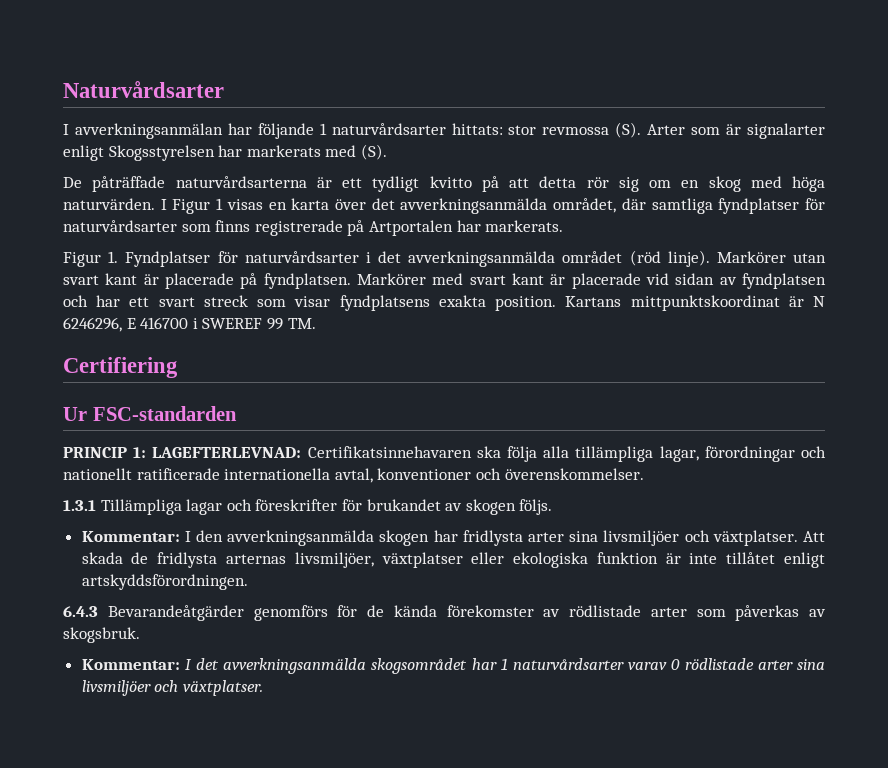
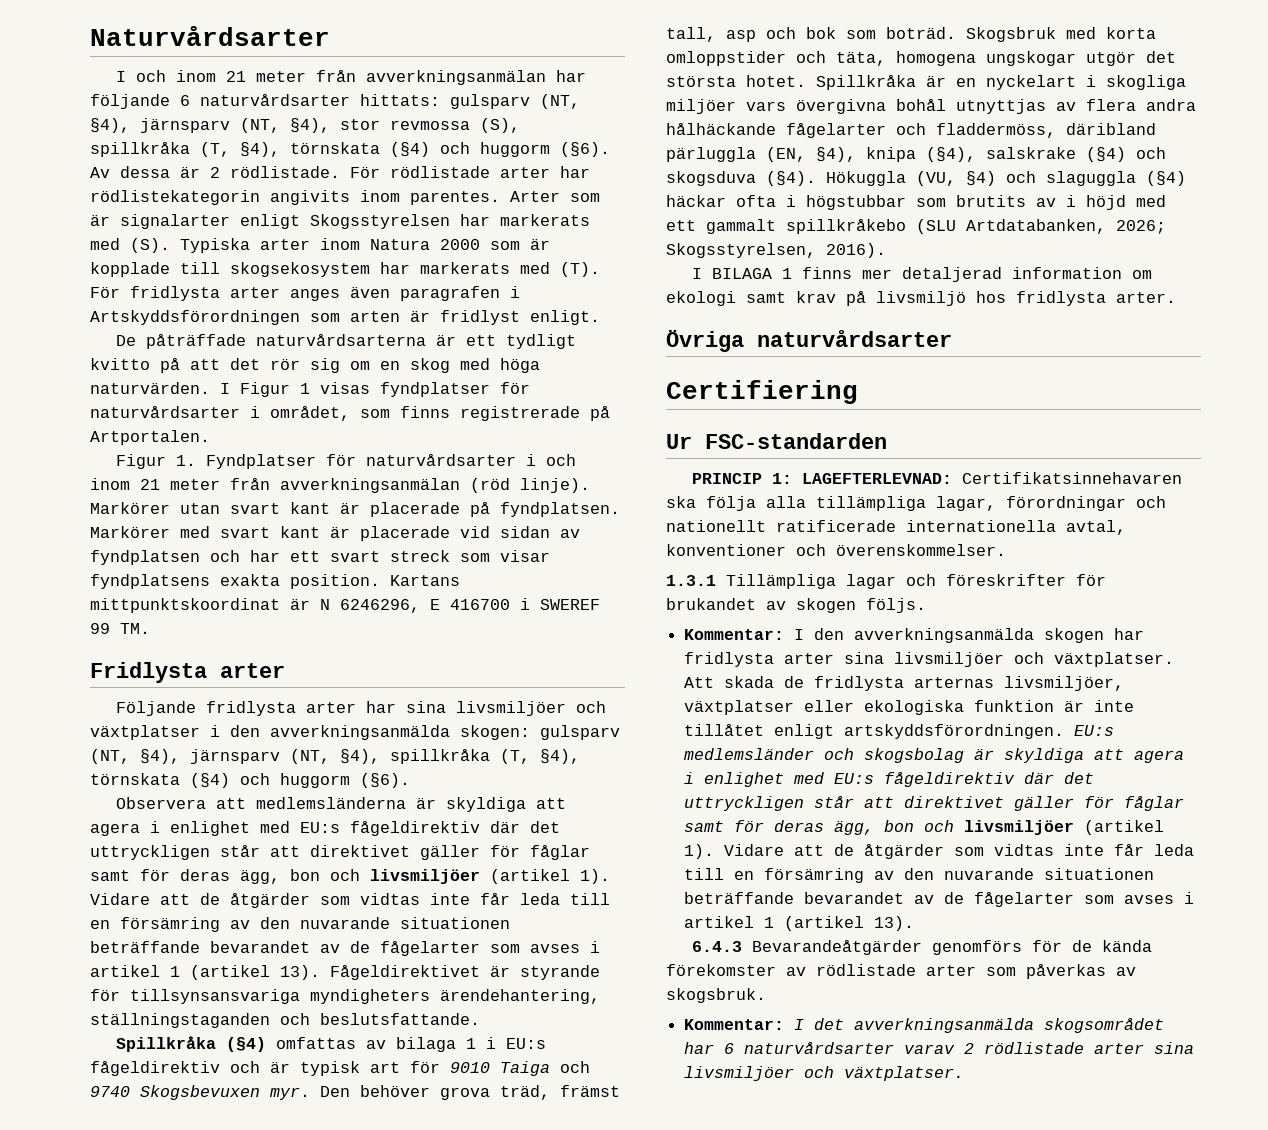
(69, 129) none -> [136,70,357,82] och inom 21 meter från
[319,123,327,135] 1 -> [180,95,190,106] 6
[508,122,642,138] stor revmossa (S). -> [450,94,580,109] [90,118,520,133] [90,142,610,157] [90,166,590,178] [90,190,500,205] gulsparv (NT, §4), järnsparv (NT, §4), stor revmossa (S), spillkråka (T, §4), törnskata (§4) och huggorm (§6). Av dessa är 2 rödlistade. För rödlistade arter har rödlistekategorin angivits inom parentes.
(387, 152) none -> [180,238,550,253] [90,262,600,277] [90,286,520,301] [90,310,600,325] Typiska arter inom Natura 2000 som är kopplade till skogsekosystem har markerats med (T). För fridlysta arter anges även paragrafen i Artskyddsförordningen som arten är fridlyst enligt.
[539,176,577,188] detta -> [230,358,260,370] det
[268,198,713,214] en karta över det avverkningsanmälda området, där samtliga -> (370, 388) none
(177, 226) none -> [250,406,350,421] i området,
[368,220,564,236] Artportalen har markerats. -> [90,430,210,445] Artportalen.
[378,251,623,267] det avverkningsanmälda området -> [546,454,577,466] [90,478,460,493] och inom 21 meter från avverkningsanmälan
(316, 323) none -> [90,662,285,683] [116,701,607,716] [90,725,620,740] [90,749,580,764] [90,773,410,788] [116,797,567,812] [90,821,560,836] [90,845,590,860] [90,869,610,884] [90,893,610,908] [90,917,510,932] [90,941,600,956] [90,965,600,980] [90,989,600,1004] [90,1013,480,1028] [116,1036,547,1052] [90,1061,590,1076] [90,1085,620,1100] [666,27,1156,42] [666,51,1176,66] [666,75,1186,90] [666,99,1196,114] [666,123,1156,138] [666,147,1166,162] [666,171,1186,186] [666,195,1166,210] [666,219,1166,234] [666,243,886,258] [692,267,1153,282] [666,291,1176,306] [666,329,952,352] // Fridlysta arter // Följande fridlysta arter har sina livsmiljöer och växtplatser i den avverkningsanmälda skogen: gulsparv (NT, §4), järnsparv (NT, §4), spillkråka (T, §4), törnskata (§4) och huggorm (§6). // Observera att medlemsländerna är skyldiga att agera i enlighet med EU:s fågeldirektiv där det uttryckligen står att direktivet gäller för fåglar samt för deras ägg, bon och livsmiljöer (artikel 1). Vidare att de åtgärder som vidtas inte får leda till en försämring av den nuvarande situationen beträffande bevarandet av de fågelarter som avses i artikel 1 (artikel 13). Fågeldirektivet är styrande för tillsynsansvariga myndigheters ärendehantering, ställningstaganden och beslutsfattande. // Spillkråka (§4) omfattas av bilaga 1 i EU:s fågeldirektiv och är typisk art för 9010 Taiga och 9740 Skogsbevuxen myr. Den behöver grova träd, främst tall, asp och bok som boträd. Skogsbruk med korta omloppstider och täta, homogena ungskogar utgör det största hotet. Spillkråka är en nyckelart i skogliga miljöer vars övergivna bohål utnyttjas av flera andra hålhäckande fågelarter och fladdermöss, däribland pärluggla (EN, §4), knipa (§4), salskrake (§4) och skogsduva (§4). Hökuggla (VU, §4) och slaguggla (§4) häckar ofta i högstubbar som brutits av i höjd med ett gammalt spillkråkebo (SLU Artdatabanken, 2026; Skogsstyrelsen, 2016). // I BILAGA 1 finns mer detaljerad information om ekologi samt krav på livsmiljö hos fridlysta arter. // Övriga naturvårdsarter
(248, 582) none -> [1074,725,1115,736] [684,748,1185,763] [684,772,1095,787] [684,796,1185,811] [684,820,1165,835] [684,844,1195,859] [684,868,1155,883] [684,892,1195,907] [684,916,915,931] EU:s medlemsländer och skogsbolag är skyldiga att agera i enlighet med EU:s fågeldirektiv där det uttryckligen står att direktivet gäller för fåglar samt för deras ägg, bon och livsmiljöer (artikel 1). Vidare att de åtgärder som vidtas inte får leda till en försämring av den nuvarande situationen beträffande bevarandet av de fågelarter som avses i artikel 1 (artikel 13).
[500,658,508,670] 1 -> [724,1043,735,1054] 6
[671,659,681,670] 0 -> [964,1043,975,1054] 2

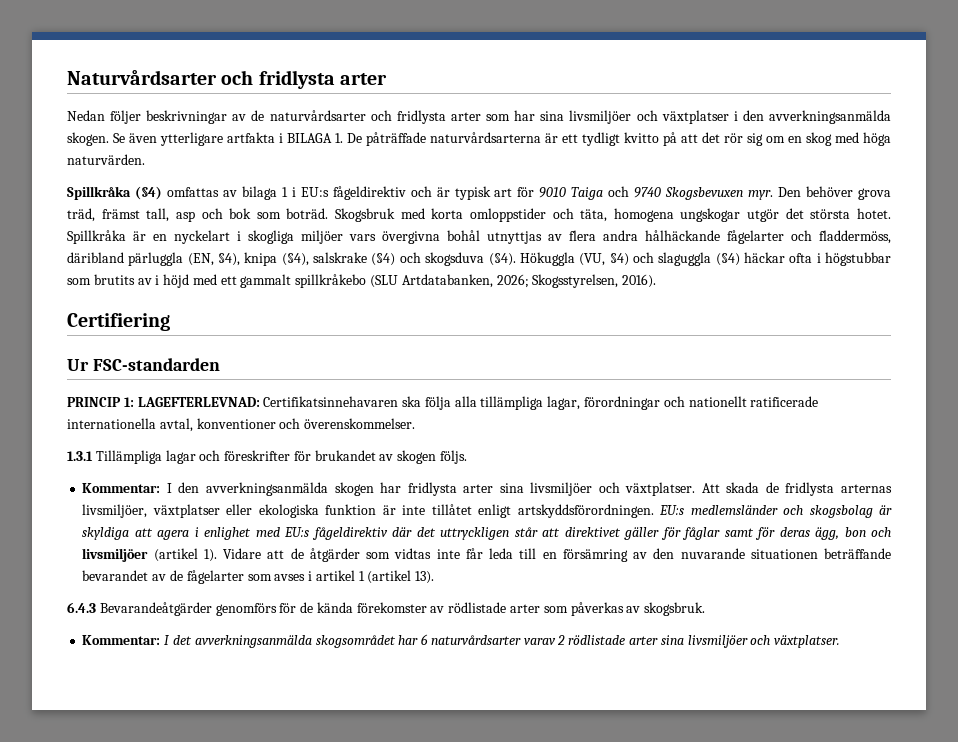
[116,70,587,85] [90,94,580,109] [90,118,520,133] [90,142,610,157] [90,166,590,178] [90,190,600,205] [90,214,590,229] [90,238,550,253] [90,262,600,277] [90,286,520,301] [90,310,600,325] // I och inom 21 meter från avverkningsanmälan har följande 6 naturvårdsarter hittats: gulsparv (NT, §4), järnsparv (NT, §4), stor revmossa (S), spillkråka (T, §4), törnskata (§4) och huggorm (§6). Av dessa är 2 rödlistade. För rödlistade arter har rödlistekategorin angivits inom parentes. Arter som är signalarter enligt Skogsstyrelsen har markerats med (S). Typiska arter inom Natura 2000 som är kopplade till skogsekosystem har markerats med (T). För fridlysta arter anges även paragrafen i Artskyddsförordningen som arten är fridlyst enligt. // -> [221,70,387,89] [67,110,892,124] [67,132,343,146] och fridlysta arter // Nedan följer beskrivningar av de naturvårdsarter och fridlysta arter som har sina livsmiljöer och växtplatser i den avverkningsanmälda skogen. Se även ytterligare artfakta i BILAGA 1.
[220,382,530,397] [90,406,610,421] [90,430,210,445] [116,454,577,469] [90,478,590,493] [90,502,620,517] [90,526,580,541] [90,550,550,565] [90,574,460,589] [90,598,600,613] [90,623,150,634] [90,662,285,683] [116,701,607,716] [90,725,620,740] [90,749,580,764] [90,773,410,788] [116,797,567,812] [90,821,560,836] [90,845,590,860] [90,869,610,884] [90,893,610,908] [90,917,510,932] [90,941,600,956] [90,965,600,980] [90,989,600,1004] [90,1013,480,1028] I Figur 1 visas fyndplatser för naturvårdsarter i området, som finns registrerade på Artportalen. // Figur 1. Fyndplatser för naturvårdsarter i och inom 21 meter från avverkningsanmälan (röd linje). Markörer utan svart kant är placerade på fyndplatsen. Markörer med svart kant är placerade vid sidan av fyndplatsen och har ett svart streck som visar fyndplatsens exakta position. Kartans mittpunktskoordinat är N 6246296, E 416700 i SWEREF 99 TM. // Fridlysta arter // Följande fridlysta arter har sina livsmiljöer och växtplatser i den avverkningsanmälda skogen: gulsparv (NT, §4), järnsparv (NT, §4), spillkråka (T, §4), törnskata (§4) och huggorm (§6). // Observera att medlemsländerna är skyldiga att agera i enlighet med EU:s fågeldirektiv där det uttryckligen står att direktivet gäller för fåglar samt för deras ägg, bon och livsmiljöer (artikel 1). Vidare att de åtgärder som vidtas inte får leda till en försämring av den nuvarande situationen beträffande bevarandet av de fågelarter som avses i artikel 1 (artikel 13). Fågeldirektivet är styrande för tillsynsansvariga myndigheters ärendehantering, ställningstaganden och beslutsfattande. -> (145, 159) none
[692,267,1153,282] [666,291,1176,306] [666,329,952,352] // I BILAGA 1 finns mer detaljerad information om ekologi samt krav på livsmiljö hos fridlysta arter. // Övriga naturvårdsarter -> (657, 281) none

